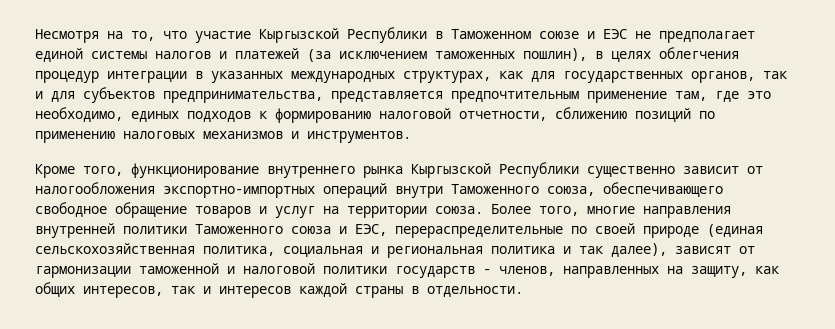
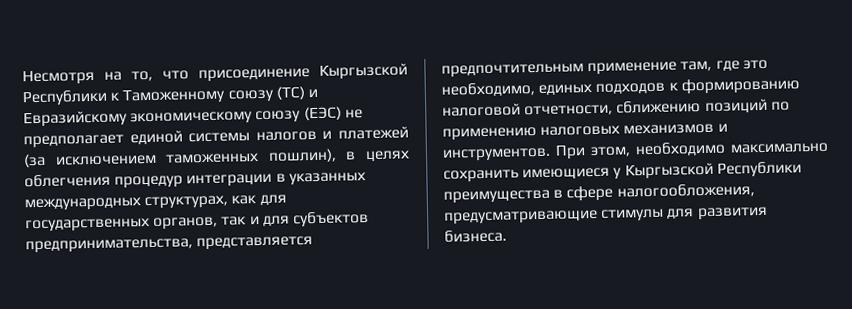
[195,27,627,43] участие Кыргызской Республики в Таможенном союзе и ЕЭС -> [198,63,408,83] [22,86,318,107] [23,106,342,128] присоединение Кыргызской Республики к Таможенному союзу (ТС) и Евразийскому экономическому союзу (ЕЭС)
[35,162,763,178] [35,182,723,198] [35,202,731,218] [35,223,763,238] [35,243,755,258] [35,263,779,278] [35,282,523,298] // Кроме того, функционирование внутреннего рынка Кыргызской Республики существенно зависит от налогообложения экспортно-импортных операций внутри Таможенного союза, обеспечивающего свободное обращение товаров и услуг на территории союза. Более того, многие направления внутренней политики Таможенного союза и ЕЭС, перераспределительные по своей природе (единая сельскохозяйственная политика, социальная и региональная политика и так далее), зависят от гармонизации таможенной и налоговой политики государств - членов, направленных на защиту, как общих интересов, так и интересов каждой страны в отдельности. -> [555,141,829,160] [443,161,802,183] [443,183,755,204] [444,206,768,225] [444,229,507,243] При этом, необходимо максимально сохранить имеющиеся у Кыргызской Республики преимущества в сфере налогообложения, предусматривающие стимулы для развития бизнеса.

